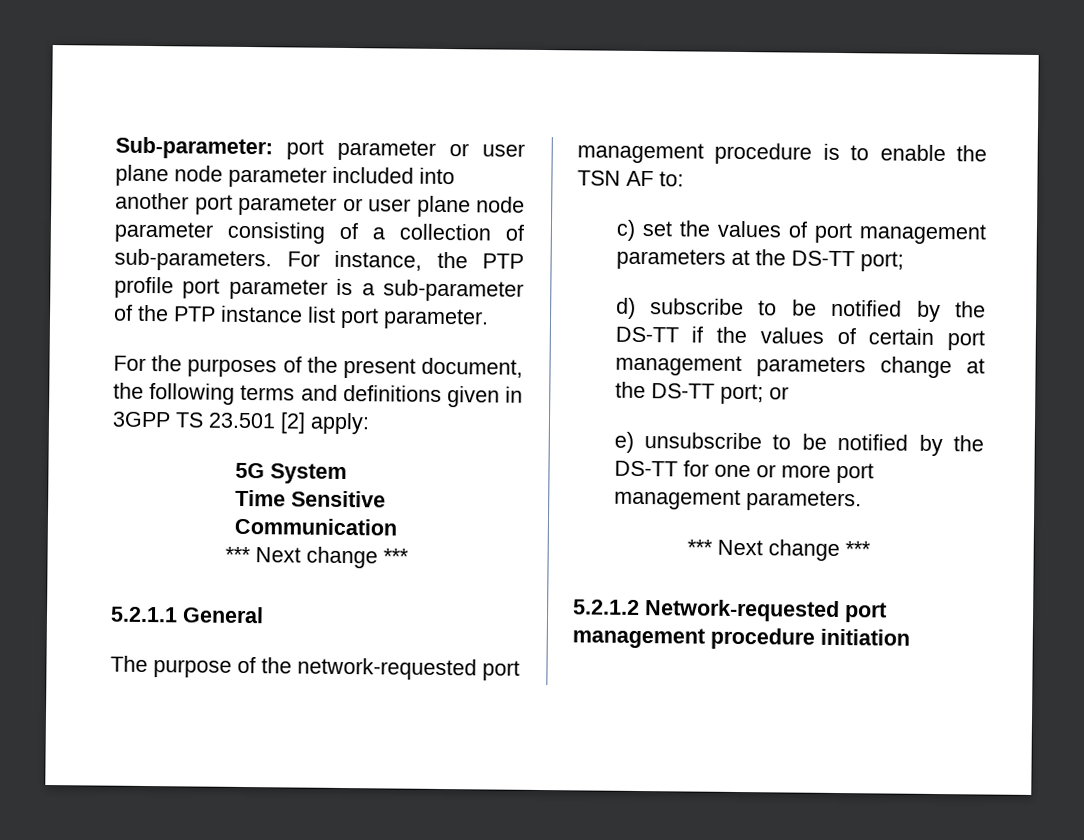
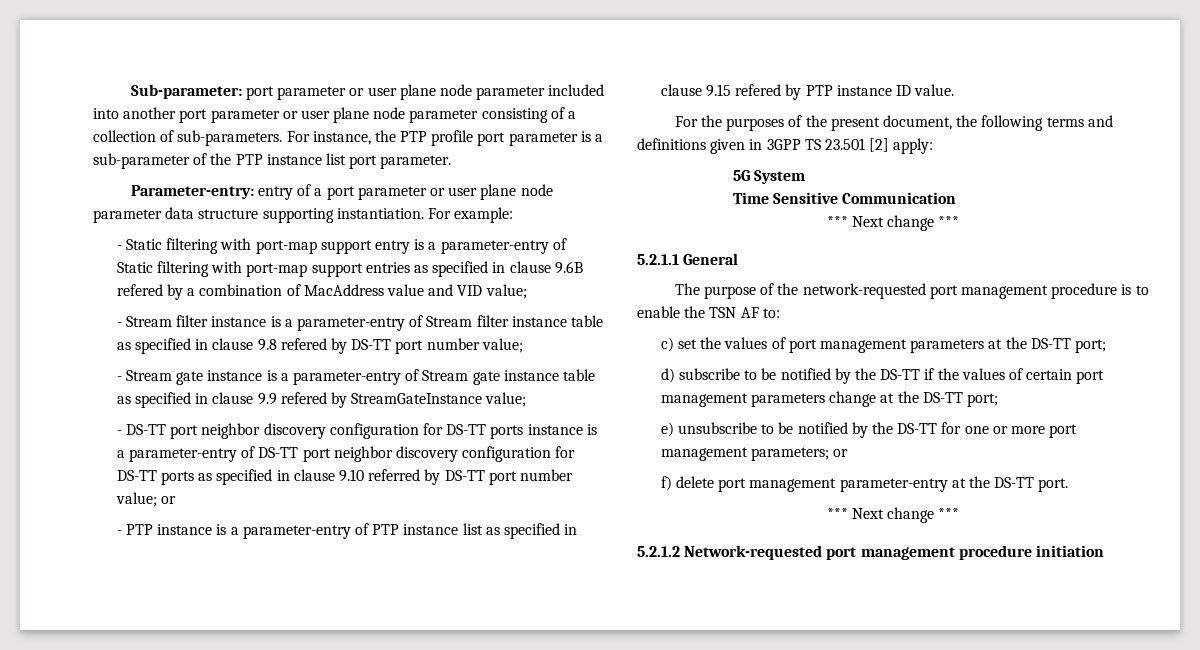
(489, 319) none -> [130,184,553,200] [93,207,514,223] [116,238,567,254] [116,261,583,277] [116,284,527,300] [116,315,603,331] [116,338,523,354] [116,369,595,385] [116,392,527,408] [116,423,597,439] [116,446,576,462] [116,469,573,485] [115,492,177,507] [116,523,578,539] [660,84,955,100] // Parameter-entry: entry of a port parameter or user plane node parameter data structure supporting instantiation. For example: // - Static filtering with port-map support entry is a parameter-entry of Static filtering with port-map support entries as specified in clause 9.6B refered by a combination of MacAddress value and VID value; // - Stream filter instance is a parameter-entry of Stream filter instance table as specified in clause 9.8 refered by DS-TT port number value; // - Stream gate instance is a parameter-entry of Stream gate instance table as specified in clause 9.9 refered by StreamGateInstance value; // - DS-TT port neighbor discovery configuration for DS-TT ports instance is a parameter-entry of DS-TT port neighbor discovery configuration for DS-TT ports as specified in clause 9.10 referred by DS-TT port number value; or // - PTP instance is a parameter-entry of PTP instance list as specified in clause 9.15 refered by PTP instance ID value.
[768,386,789,400] or -> (999, 400) none
[745,490,862,512] parameters. -> [751,447,849,461] [660,476,1069,492] parameters; or // f) delete port management parameter-entry at the DS-TT port.

